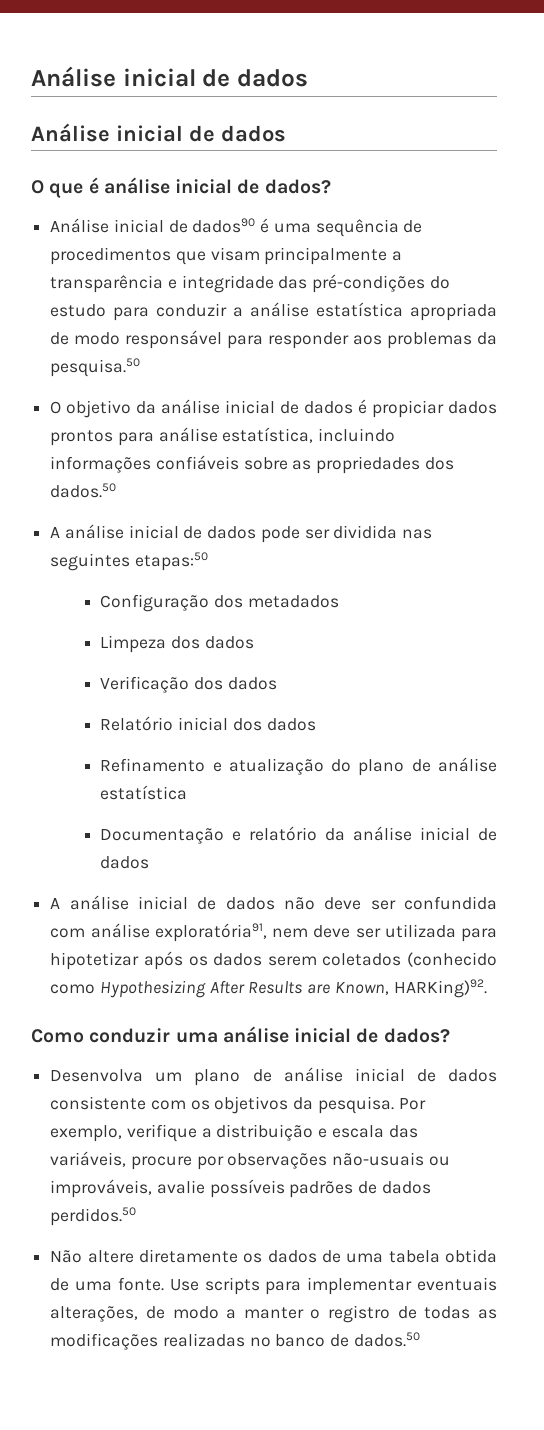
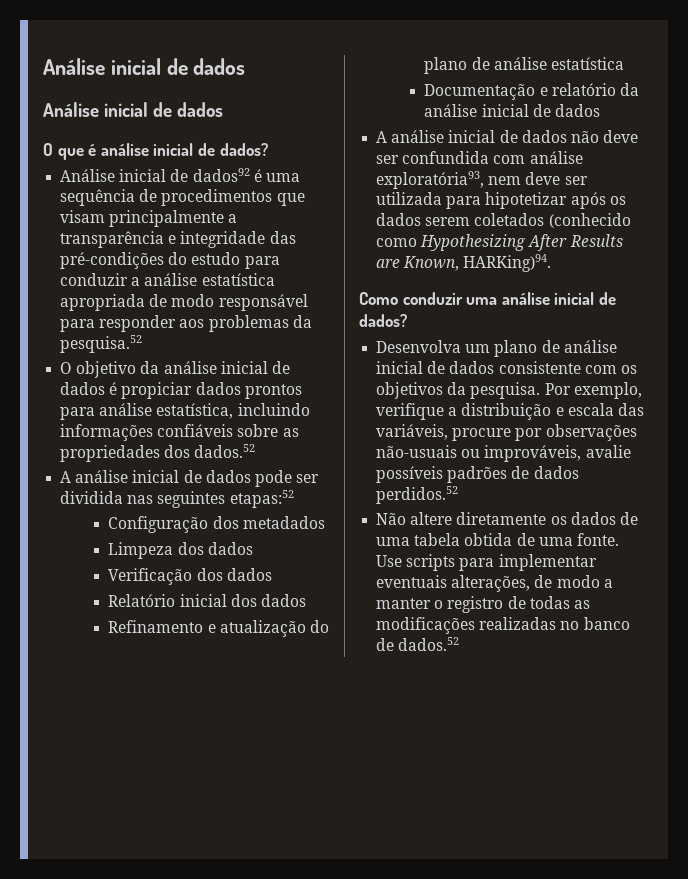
[192,218,256,233] dados90 -> [192,168,250,182] dados92
[50,358,141,377] pesquisa.50 -> [60,335,143,353] pesquisa.52
[50,483,117,498] dados.50 -> [194,444,256,458] dados.52
[134,552,208,571] etapas:50 -> [229,490,294,508] etapas:52
[154,923,267,942] exploratória91, -> [376,171,485,189] exploratória93,
[393,979,487,998] HARKing)92. -> [463,254,552,272] HARKing)94.
[50,1207,137,1226] perdidos.50 -> [376,486,459,504] perdidos.52
[353,1332,420,1347] dados.50 -> [398,637,460,651] dados.52

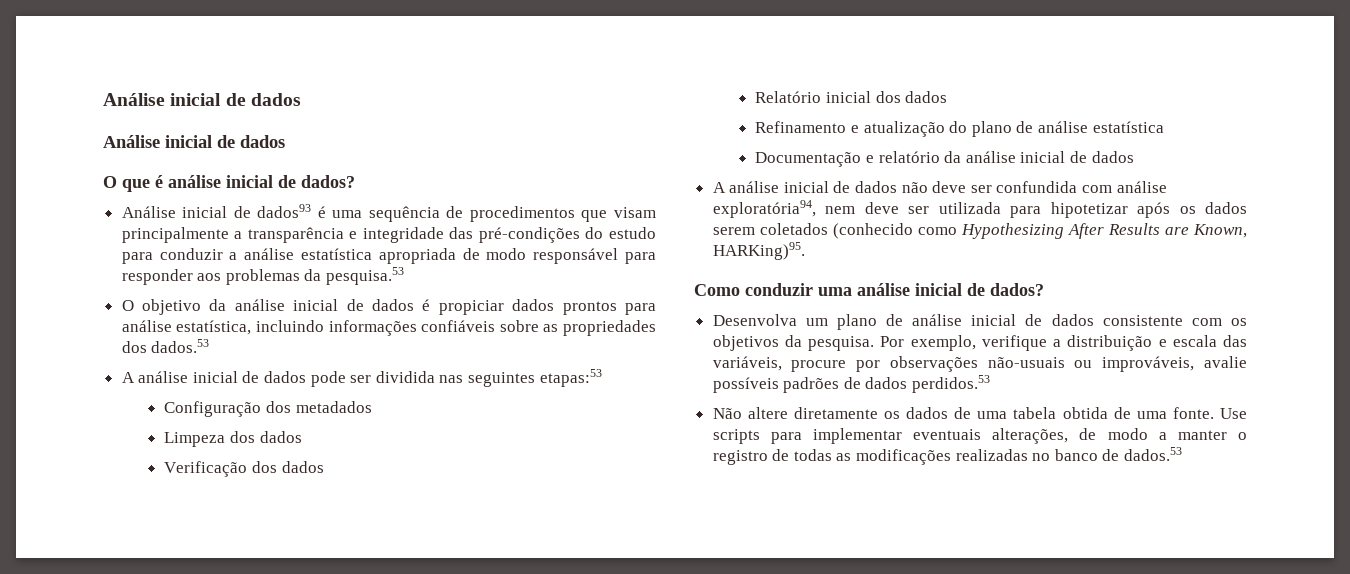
[192,168,250,182] dados92 -> [257,204,312,218] dados93
[60,335,143,353] pesquisa.52 -> [326,267,405,285] pesquisa.53
[194,444,256,458] dados.52 -> [151,339,210,353] dados.53
[229,490,294,508] etapas:52 -> [539,369,602,387] etapas:53
[376,171,485,189] exploratória93, -> [712,200,816,218] exploratória94,
[463,254,552,272] HARKing)94. -> [712,242,805,260] HARKing)95.
[376,486,459,504] perdidos.52 -> [912,375,991,393] perdidos.53
[398,637,460,651] dados.52 -> [1124,447,1183,461] dados.53

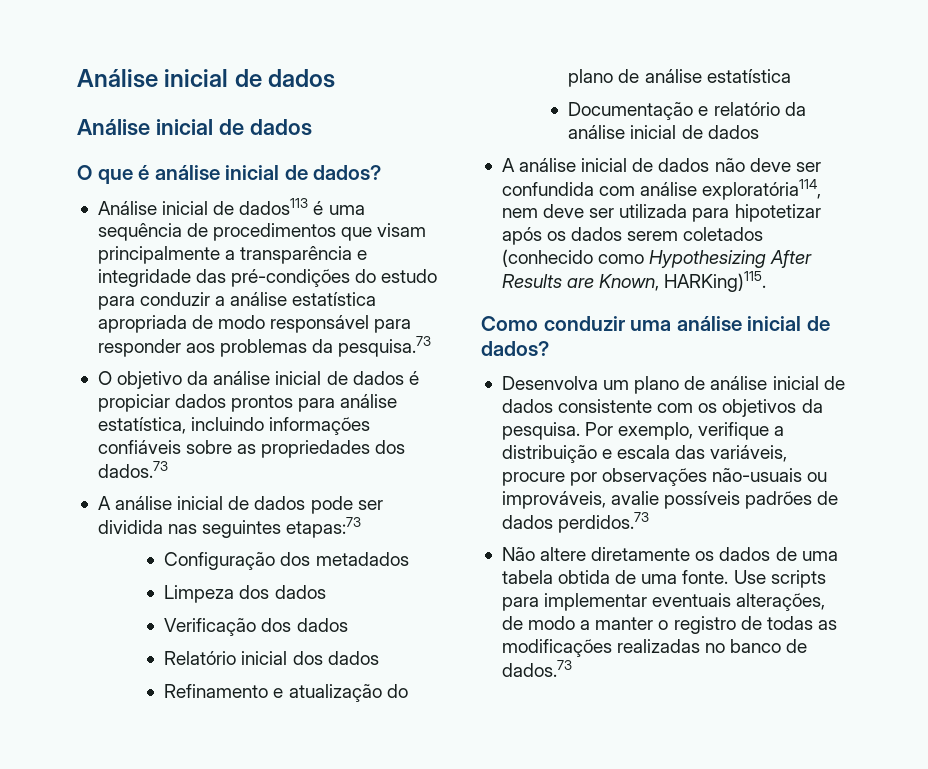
[257,204,312,218] dados93 -> [239,198,309,215] dados113
[326,267,405,285] pesquisa.53 -> [338,336,432,357] pesquisa.73
[151,339,210,353] dados.53 -> [97,461,168,478] dados.73
[539,369,602,387] etapas:53 -> [286,517,362,538] etapas:73
[712,200,816,218] exploratória94, -> [702,179,822,200] exploratória114,
[712,242,805,260] HARKing)95. -> [664,271,767,292] HARKing)115.
[912,375,991,393] perdidos.53 -> [558,512,650,533] perdidos.73
[1124,447,1183,461] dados.53 -> [501,660,572,677] dados.73

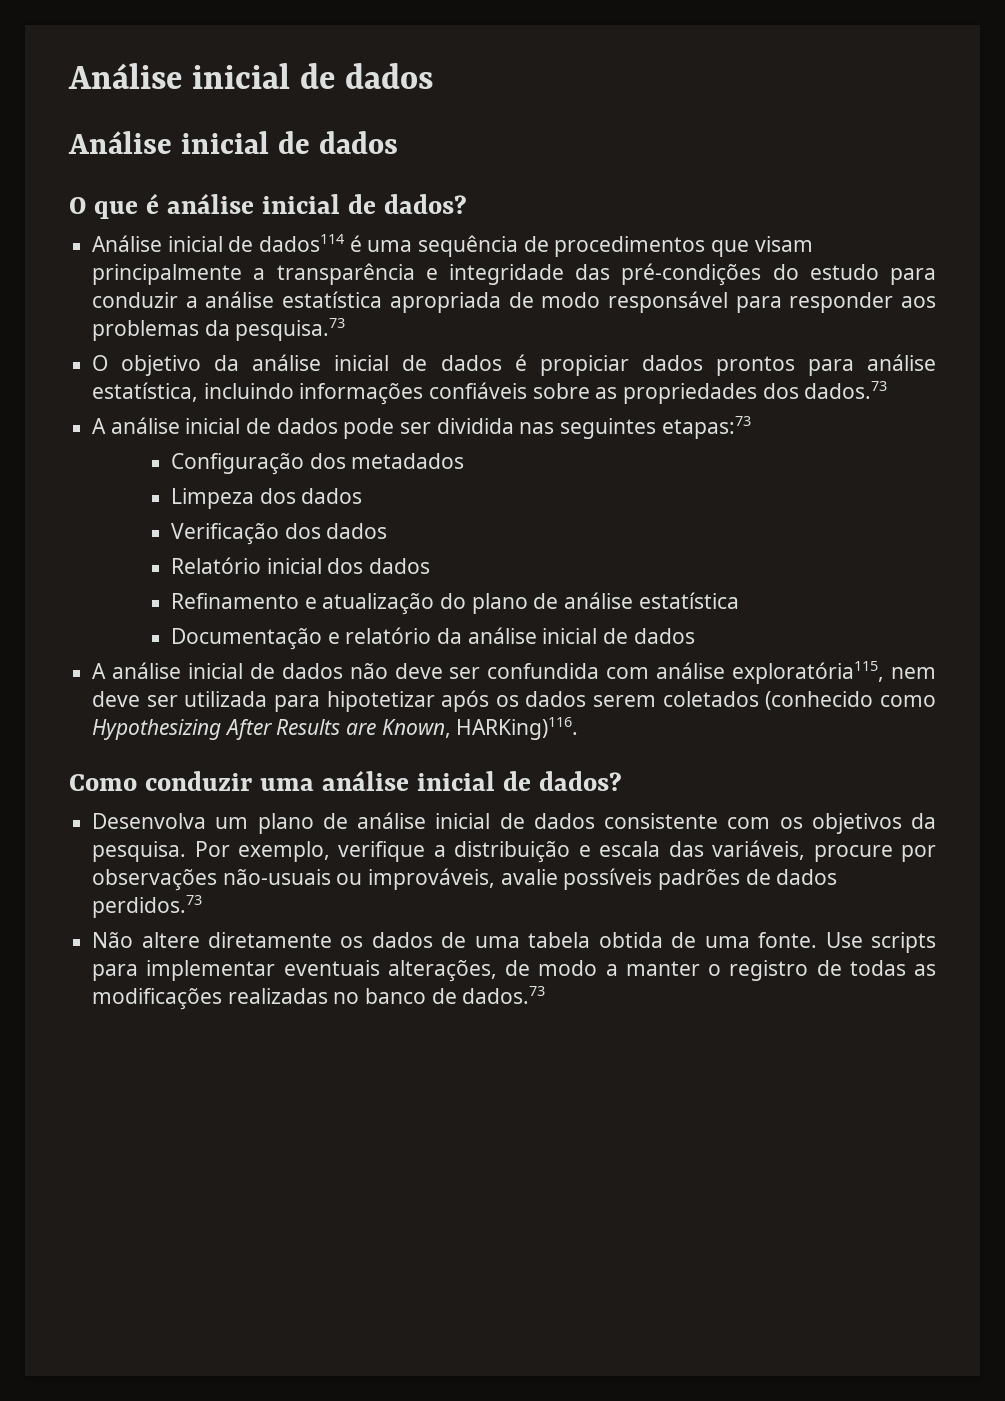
[239,198,309,215] dados113 -> [259,234,345,252] dados114
[702,179,822,200] exploratória114, -> [732,661,885,684] exploratória115,
[664,271,767,292] HARKing)115. -> [456,717,579,740] HARKing)116.

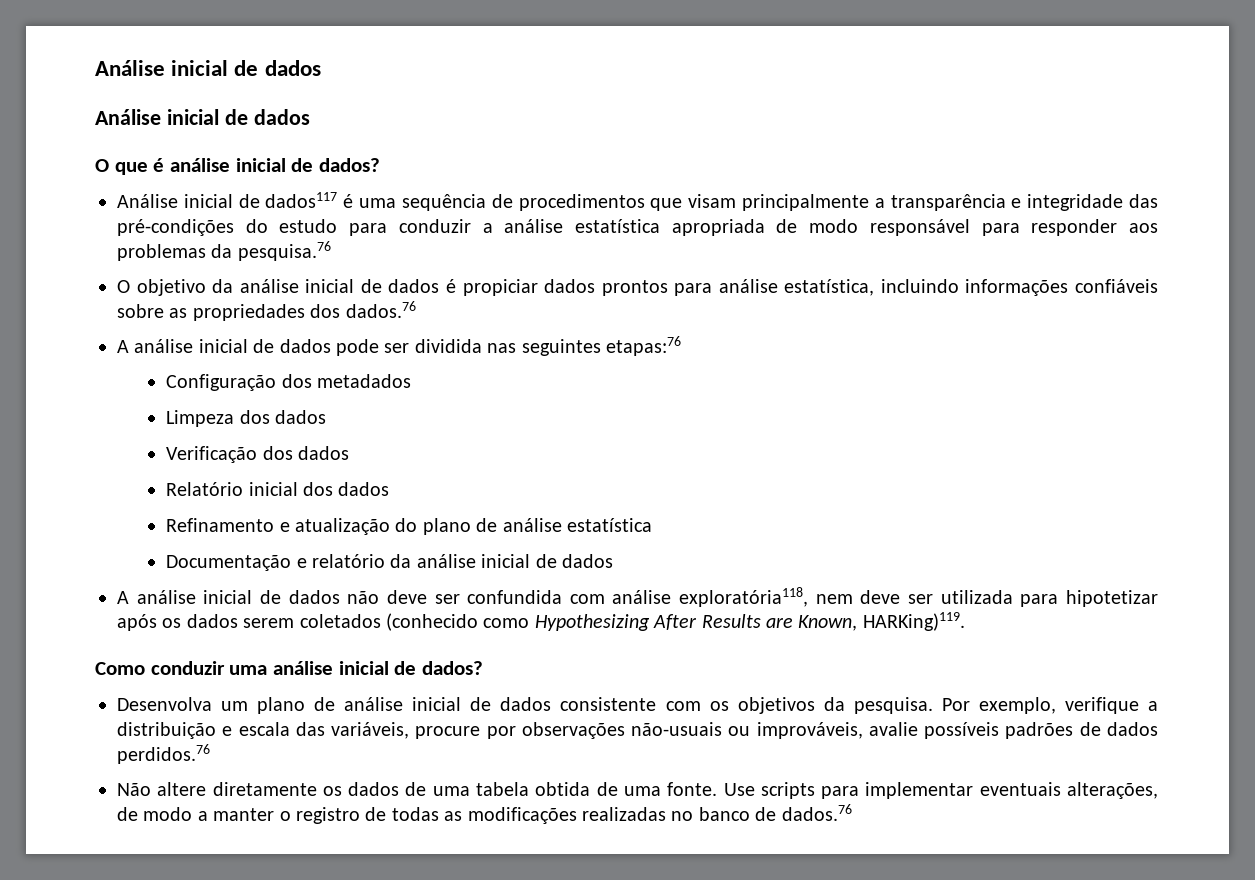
[259,234,345,252] dados114 -> [265,192,338,208] dados117
[235,318,346,341] pesquisa.73 -> [237,241,331,261] pesquisa.76
[804,381,888,399] dados.73 -> [345,301,416,318] dados.76
[661,416,751,439] etapas:73 -> [605,336,681,356] etapas:76
[732,661,885,684] exploratória115, -> [679,587,809,607] exploratória118,
[456,717,579,740] HARKing)116. -> [862,612,965,631] HARKing)119.
[92,895,203,918] perdidos.73 -> [117,744,210,764] perdidos.76
[462,986,546,1004] dados.73 -> [781,804,852,821] dados.76

